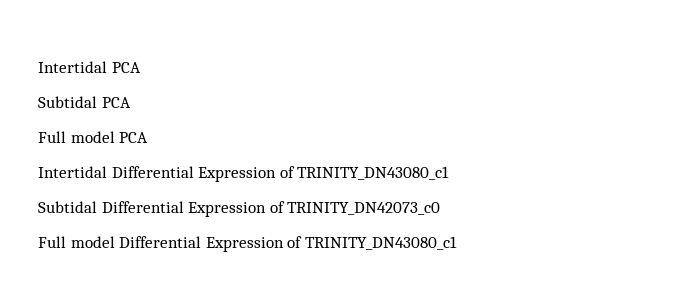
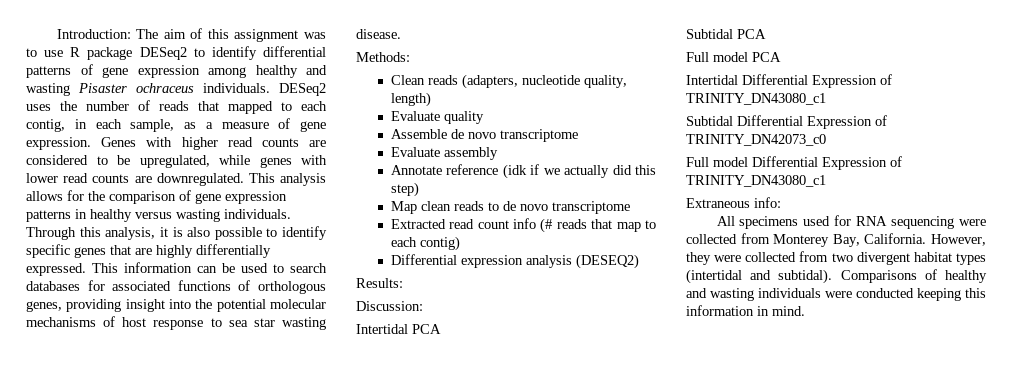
(38, 67) none -> [56,28,326,42] [26,46,326,60] [26,64,327,78] [26,83,326,96] [26,100,327,114] [26,118,326,132] [26,137,326,150] [26,155,327,168] [26,173,326,186] [26,190,287,204] [26,209,291,222] [26,226,327,240] [26,244,271,258] [26,262,327,276] [26,280,326,294] [26,299,327,312] [26,316,326,330] [356,29,401,39] [356,52,410,62] [390,74,627,89] [390,92,431,107] [390,111,484,124] [390,129,578,142] [390,147,498,160] [390,164,656,179] [390,182,419,197] [390,201,630,214] [390,218,656,233] [390,236,460,251] [390,254,639,269] [356,278,403,288] [356,301,423,311] Introduction: The aim of this assignment was to use R package DESeq2 to identify differential patterns of gene expression among healthy and wasting Pisaster ochraceus individuals. DESeq2 uses the number of reads that mapped to each contig, in each sample, as a measure of gene expression. Genes with higher read counts are considered to be upregulated, while genes with lower read counts are downregulated. This analysis allows for the comparison of gene expression patterns in healthy versus wasting individuals. Through this analysis, it is also possible to identify specific genes that are highly differentially expressed. This information can be used to search databases for associated functions of orthologous genes, providing insight into the potential molecular mechanisms of host response to sea star wasting disease. // Methods: // Clean reads (adapters, nucleotide quality, length) // Evaluate quality // Assemble de novo transcriptome // Evaluate assembly // Annotate reference (idk if we actually did this step) // Map clean reads to de novo transcriptome // Extracted read count info (# reads that map to each contig) // Differential expression analysis (DESEQ2) // Results: // Discussion: //
(457, 243) none -> [686,197,781,208] [716,215,986,229] [686,233,986,247] [686,251,986,265] [686,269,987,284] [686,288,986,301] [686,305,805,316] // Extraneous info: // All specimens used for RNA sequencing were collected from Monterey Bay, California. However, they were collected from two divergent habitat types (intertidal and subtidal). Comparisons of healthy and wasting individuals were conducted keeping this information in mind.

